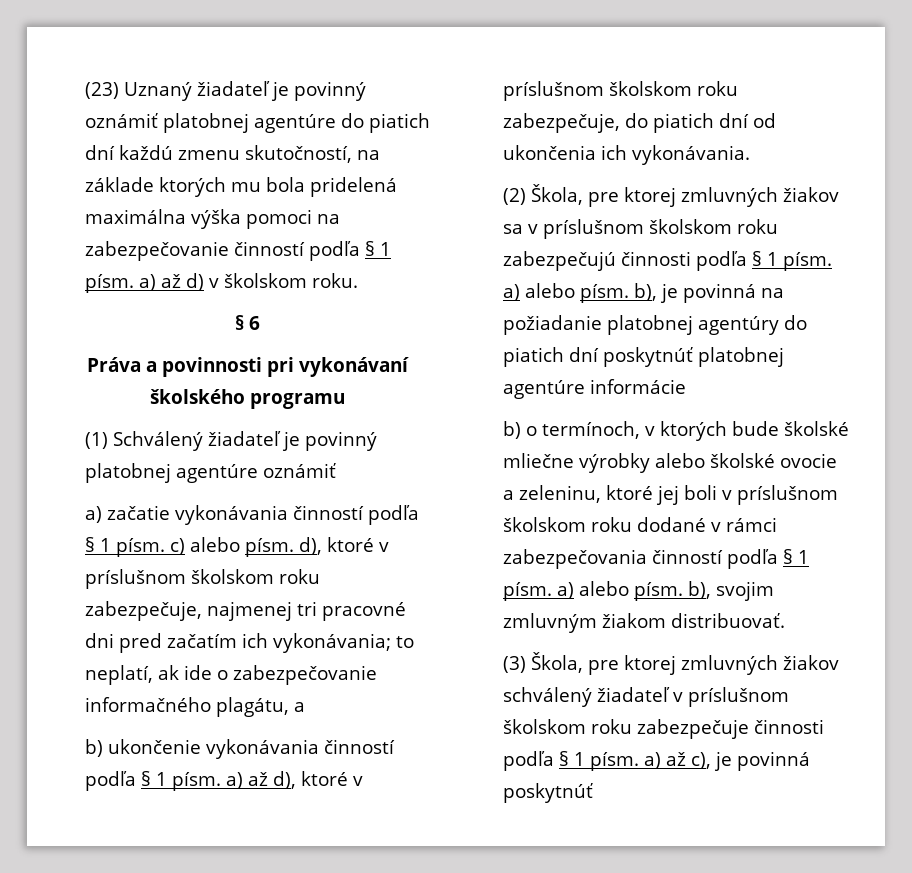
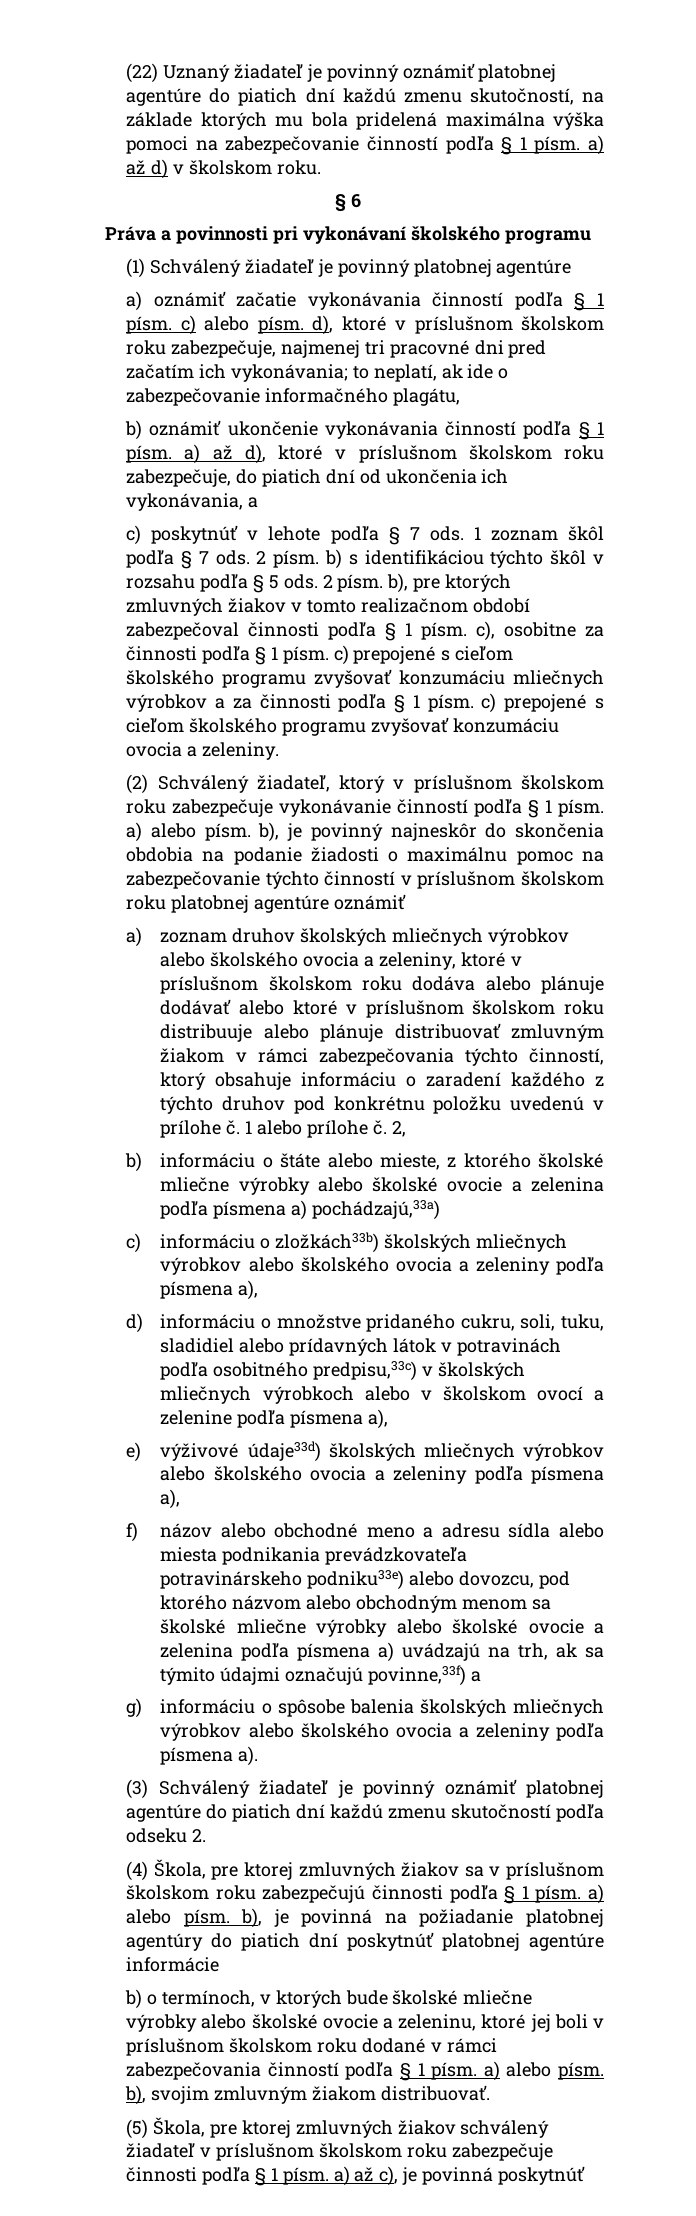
[84,82,119,99] (23) -> [126,63,159,83] (22)
[262,463,336,478] [84,506,102,523] oznámiť // a) -> [126,291,226,311] // a) oznámiť
[293,702,305,712] [84,739,103,757] a // b) -> [125,420,222,440] // b) oznámiť
[631,145,750,165] [502,188,526,205] vykonávania. // (2) -> [126,493,259,511] [126,525,605,545] [126,549,604,569] [126,573,511,593] [126,598,530,616] [126,621,605,641] [126,645,514,665] [126,669,604,688] [126,693,604,713] [126,717,559,736] [126,742,279,760] [126,774,604,794] [126,799,605,818] [126,822,604,842] [126,847,605,865] [126,871,604,889] [126,894,406,913] [126,927,569,947] [160,952,522,970] [160,976,604,994] [160,999,605,1018] [160,1023,604,1042] [160,1048,604,1066] [160,1072,604,1090] [160,1096,604,1114] [160,1120,406,1138] [125,1152,604,1172] [160,1177,604,1195] [160,1200,440,1220] [126,1232,567,1253] [160,1257,605,1275] [160,1280,259,1300] [126,1313,605,1333] [160,1338,561,1356] [160,1361,525,1381] [160,1386,605,1404] [160,1409,388,1429] [126,1441,604,1462] [160,1466,604,1484] [160,1489,181,1509] [126,1522,604,1542] [160,1547,468,1565] [160,1570,570,1590] [160,1595,551,1613] [160,1619,604,1637] [160,1642,604,1662] [160,1665,481,1686] [126,1698,604,1718] [160,1723,605,1741] [160,1746,259,1766] [126,1779,605,1799] [126,1804,604,1822] [126,1828,207,1843] [126,1861,149,1881] vykonávania, a // c) poskytnúť v lehote podľa § 7 ods. 1 zoznam škôl podľa § 7 ods. 2 písm. b) s identifikáciou týchto škôl v rozsahu podľa § 5 ods. 2 písm. b), pre ktorých zmluvných žiakov v tomto realizačnom období zabezpečoval činnosti podľa § 1 písm. c), osobitne za činnosti podľa § 1 písm. c) prepojené s cieľom školského programu zvyšovať konzumáciu mliečnych výrobkov a za činnosti podľa § 1 písm. c) prepojené s cieľom školského programu zvyšovať konzumáciu ovocia a zeleniny. // (2) Schválený žiadateľ, ktorý v príslušnom školskom roku zabezpečuje vykonávanie činností podľa § 1 písm. a) alebo písm. b), je povinný najneskôr do skončenia obdobia na podanie žiadosti o maximálnu pomoc na zabezpečovanie týchto činností v príslušnom školskom roku platobnej agentúre oznámiť // a) zoznam druhov školských mliečnych výrobkov alebo školského ovocia a zeleniny, ktoré v príslušnom školskom roku dodáva alebo plánuje dodávať alebo ktoré v príslušnom školskom roku distribuuje alebo plánuje distribuovať zmluvným žiakom v rámci zabezpečovania týchto činností, ktorý obsahuje informáciu o zaradení každého z týchto druhov pod konkrétnu položku uvedenú v prílohe č. 1 alebo prílohe č. 2, // b) informáciu o štáte alebo mieste, z ktorého školské mliečne výrobky alebo školské ovocie a zelenina podľa písmena a) pochádzajú,33a) // c) informáciu o zložkách33b) školských mliečnych výrobkov alebo školského ovocia a zeleniny podľa písmena a), // d) informáciu o množstve pridaného cukru, soli, tuku, sladidiel alebo prídavných látok v potravinách podľa osobitného predpisu,33c) v školských mliečnych výrobkoch alebo v školskom ovocí a zelenine podľa písmena a), // e) výživové údaje33d) školských mliečnych výrobkov alebo školského ovocia a zeleniny podľa písmena a), // f) názov alebo obchodné meno a adresu sídla alebo miesta podnikania prevádzkovateľa potravinárskeho podniku33e) alebo dovozcu, pod ktorého názvom alebo obchodným menom sa školské mliečne výrobky alebo školské ovocie a zelenina podľa písmena a) uvádzajú na trh, ak sa týmito údajmi označujú povinne,33f) a // g) informáciu o spôsobe balenia školských mliečnych výrobkov alebo školského ovocia a zeleniny podľa písmena a). // (3) Schválený žiadateľ je povinný oznámiť platobnej agentúre do piatich dní každú zmenu skutočností podľa odseku 2. // (4)
[502,656,526,673] (3) -> [126,2119,149,2139] (5)

